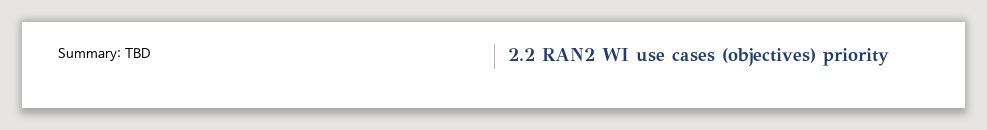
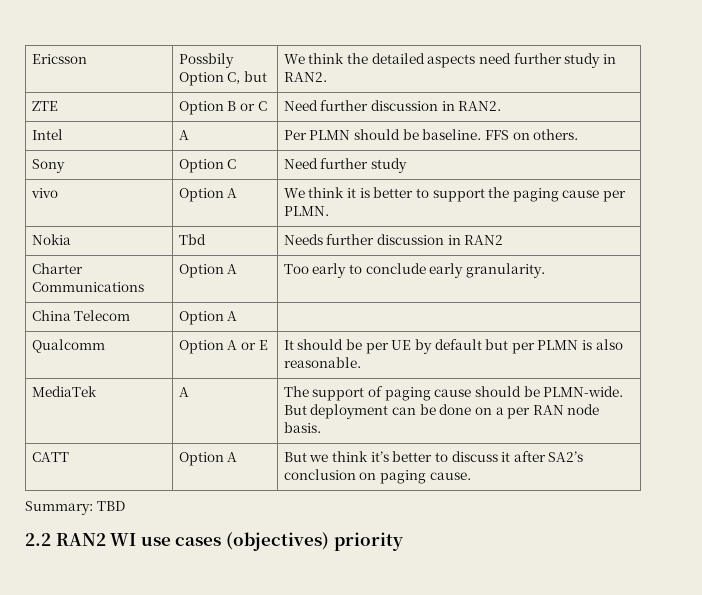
(58, 55) none -> [31,54,87,64] [178,53,234,68] [178,71,267,86] [283,53,616,68] [283,72,327,82] [31,101,58,111] [178,101,267,115] [283,100,502,111] [31,129,63,140] [178,130,189,140] [283,129,579,140] [31,159,65,173] [178,159,237,173] [283,158,407,173] [30,188,58,198] [178,188,238,202] [283,187,627,202] [283,206,329,216] [31,234,71,245] [178,234,206,245] [283,234,504,245] [31,263,83,274] [31,282,144,292] [178,264,238,278] [283,263,545,278] [31,310,131,321] [178,311,238,325] [31,339,105,353] [178,340,268,354] [283,339,623,354] [283,357,361,368] [31,386,97,397] [178,387,189,397] [283,386,624,401] [283,404,600,419] [283,422,321,433] [31,452,69,462] [178,452,238,466] [283,451,584,462] [283,469,471,484] Ericsson | Possbily Option C, but | We think the detailed aspects need further study in RAN2. // ZTE | Option B or C | Need further discussion in RAN2. // Intel | A | Per PLMN should be baseline. FFS on others. // Sony | Option C | Need further study // vivo | Option A | We think it is better to support the paging cause per PLMN. // Nokia | Tbd | Needs further discussion in RAN2 // Charter Communications | Option A | Too early to conclude early granularity. // China Telecom | Option A | // Qualcomm | Option A or E | It should be per UE by default but per PLMN is also reasonable. // MediaTek | A | The support of paging cause should be PLMN-wide. But deployment can be done on a per RAN node basis. // CATT | Option A | But we think it’s better to discuss it after SA2’s conclusion on paging cause. //

